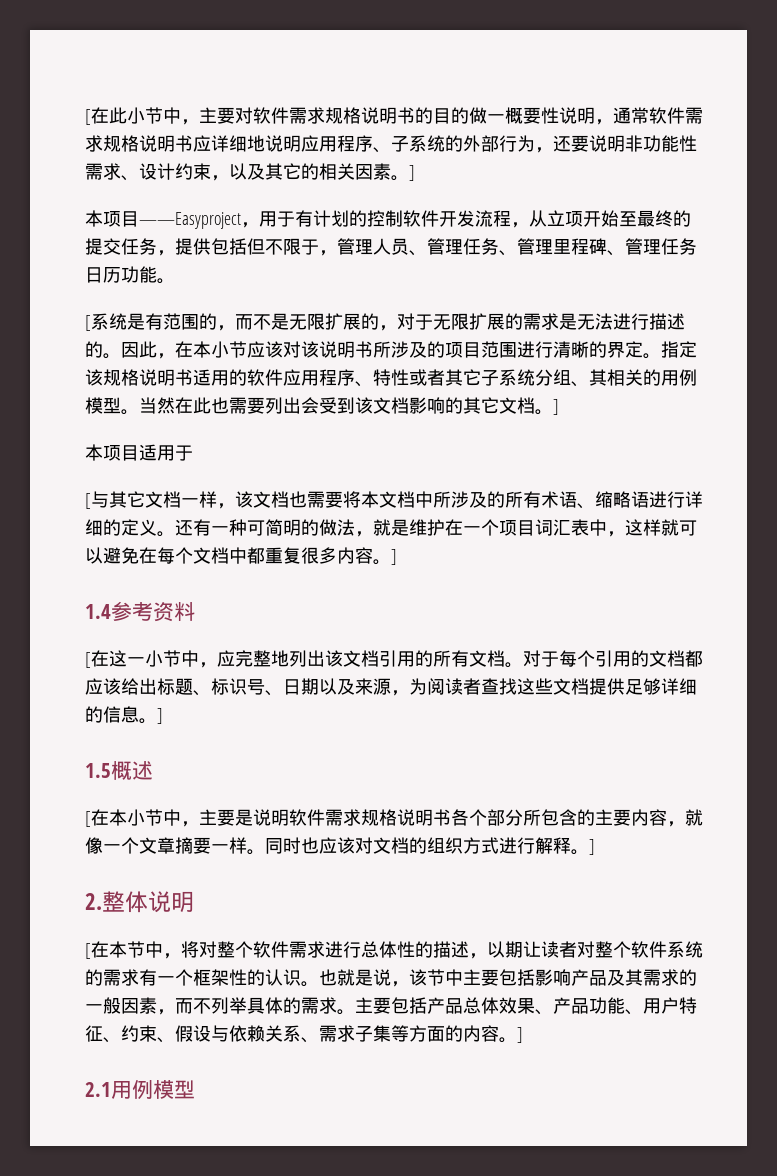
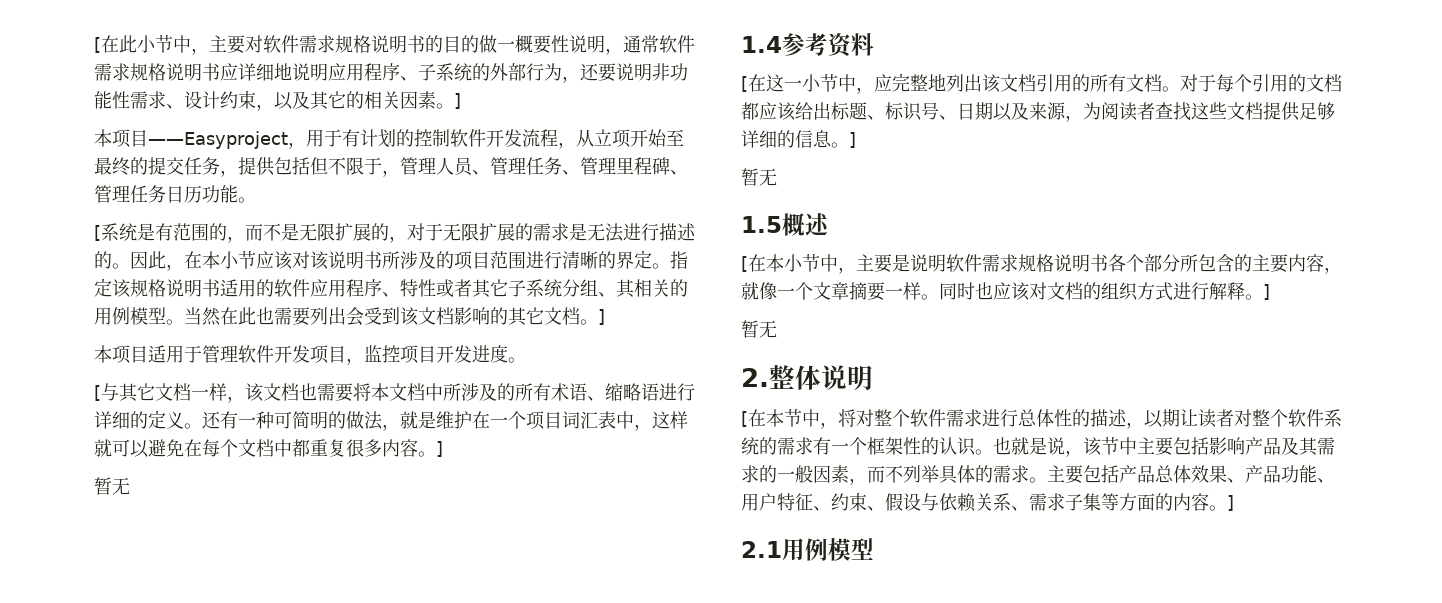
(193, 453) none -> [202,345,526,365] 管理软件开发项目，监控项目开发进度。
(397, 557) none -> [94,477,130,495] // 暂无
(163, 716) none -> [741,168,777,186] // 暂无
(595, 847) none -> [741,320,777,338] // 暂无

